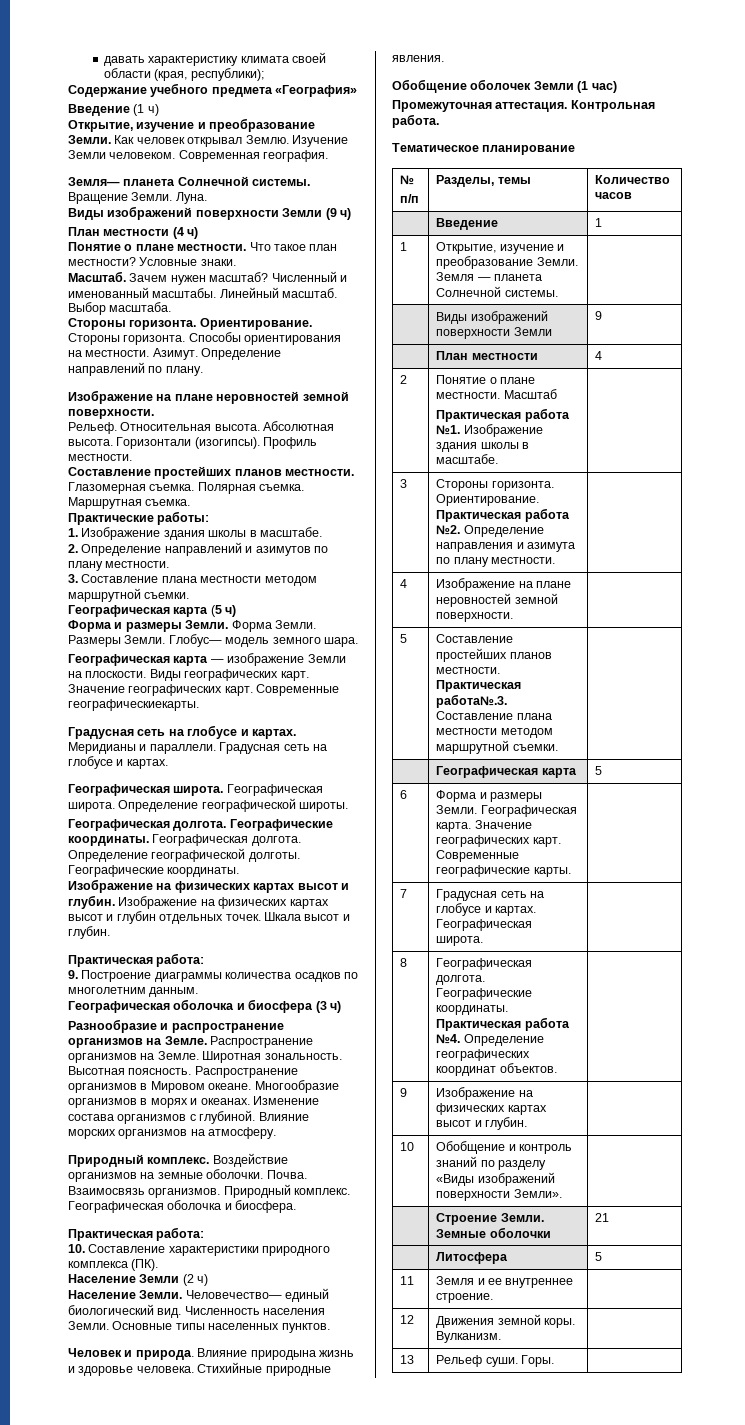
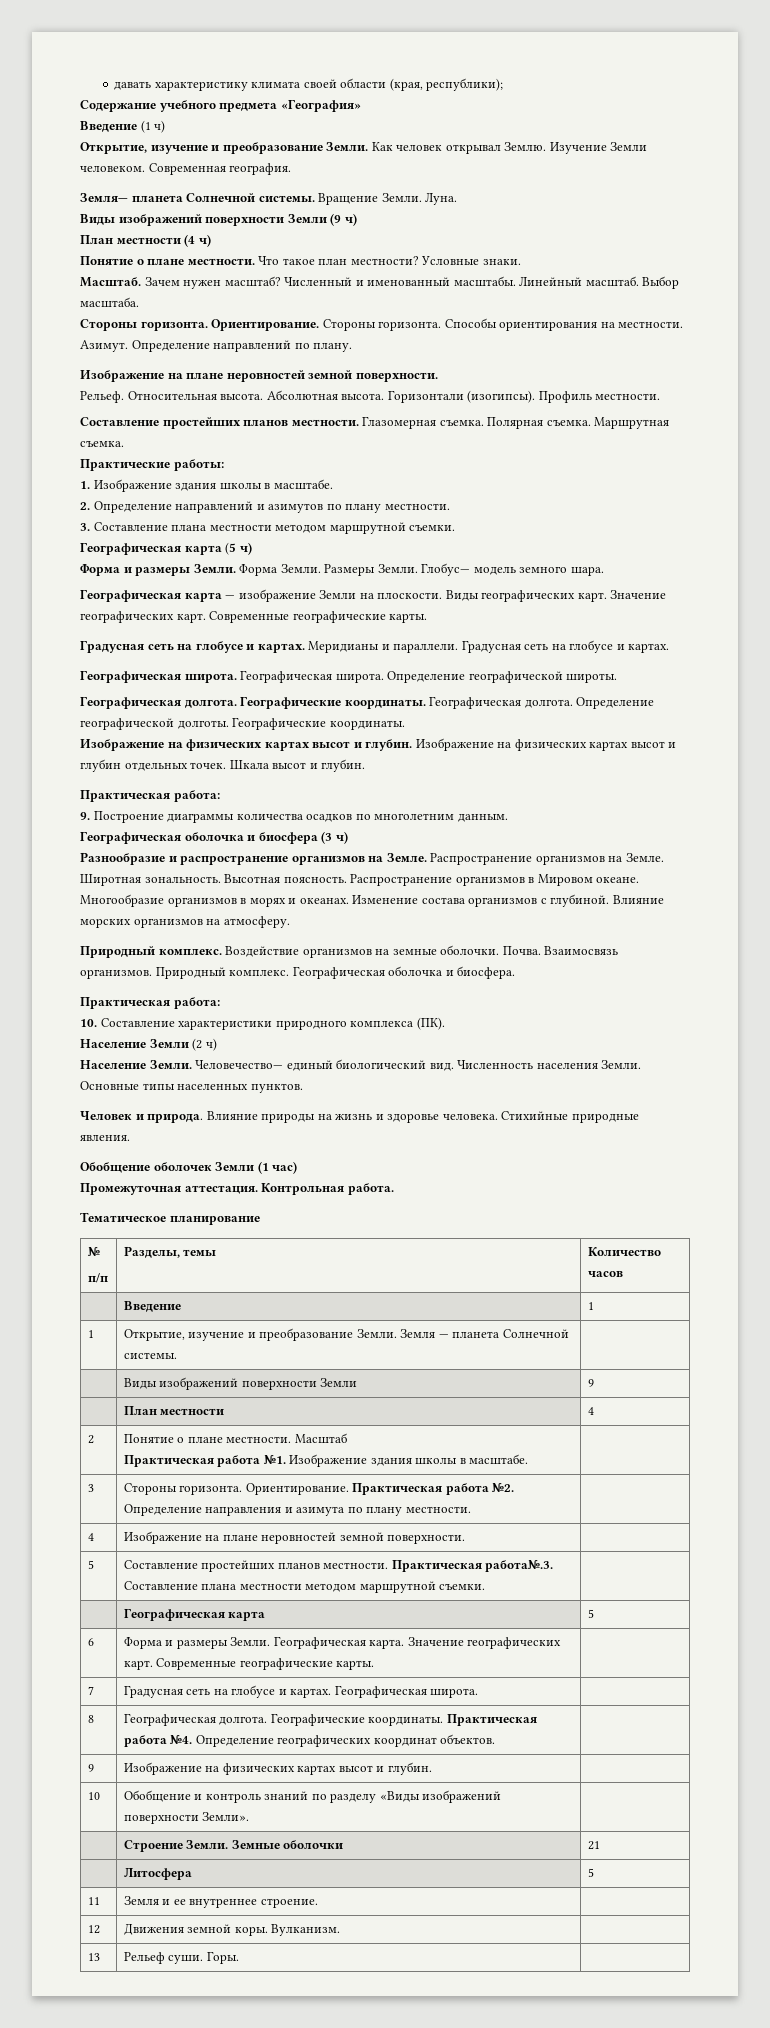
[68,699,199,711] географическиекарты. -> [292,611,428,623] географические карты.
[250,1350,316,1360] природына -> [261,1113,332,1123] природы на

